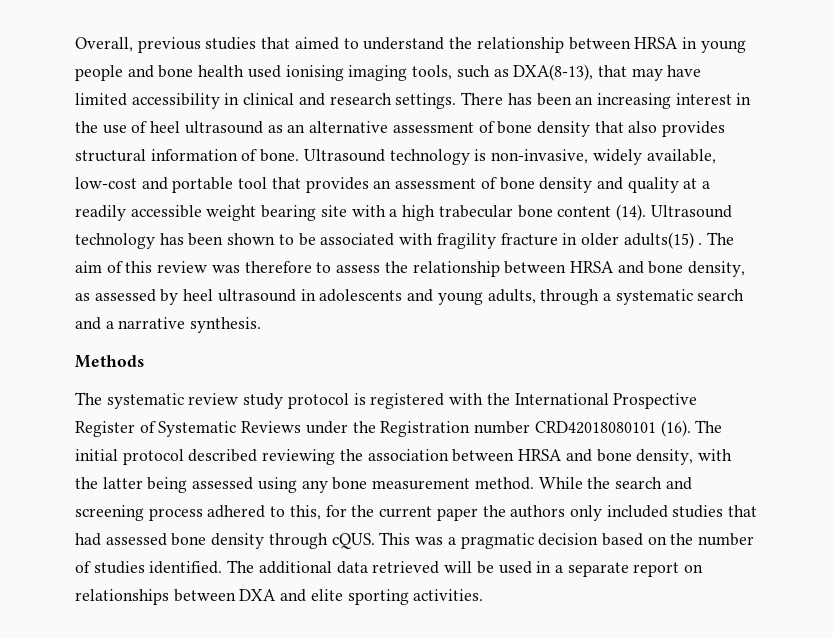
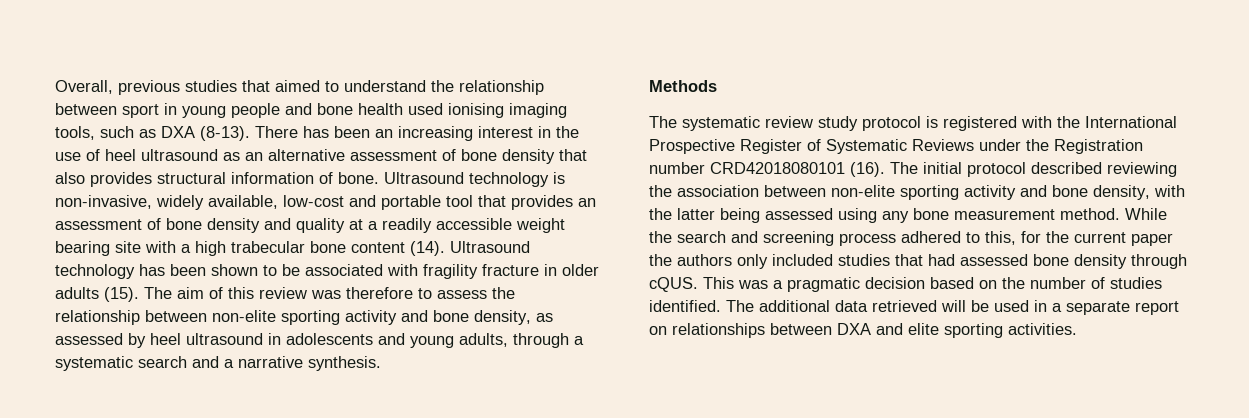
[634,37,679,49] HRSA -> [122,104,159,118] sport
[513,64,702,81] [75,93,457,109] DXA(8-13), that may have limited accessibility in clinical and research settings. -> [161,126,250,141] DXA (8-13).
[623,232,703,249] adults(15) . -> [55,287,139,302] adults (15).
[569,261,614,273] HRSA -> [212,310,397,325] non-elite sporting activity
[518,449,563,461] HRSA -> [831,185,1016,200] non-elite sporting activity

